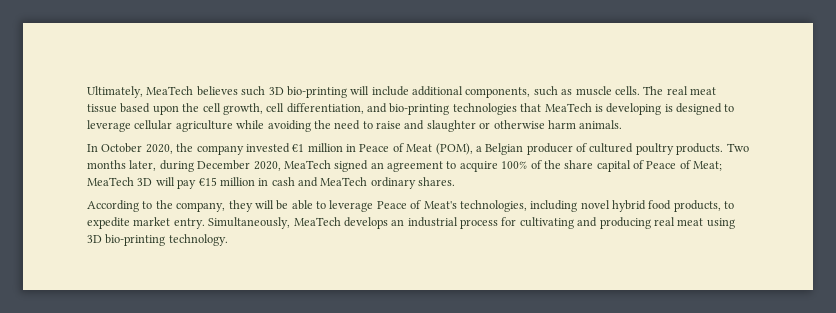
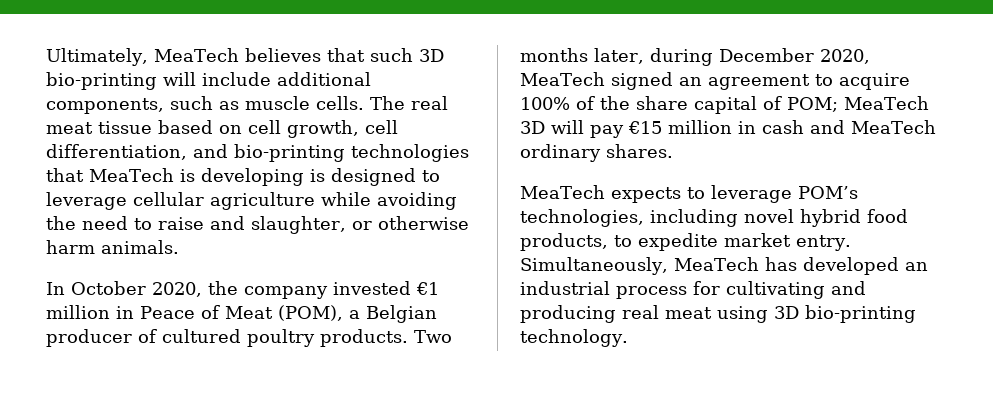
(238, 91) none -> [326,48,365,62] that
[152,103,200,115] upon the -> [219,125,242,134] on
[426,120,476,132] slaughter -> [251,216,346,234] slaughter,
[646,160,723,171] Peace of Meat; -> [787,97,838,112] POM;
[87,200,457,212] According to the company, they will be able to leverage Peace of Meat's -> [520,185,858,203] MeaTech expects to leverage POM’s
[343,217,388,229] develops -> [764,257,899,275] has developed

